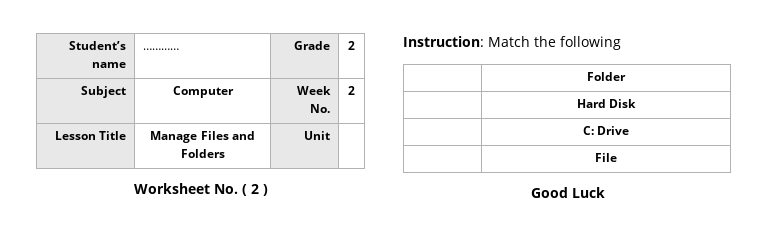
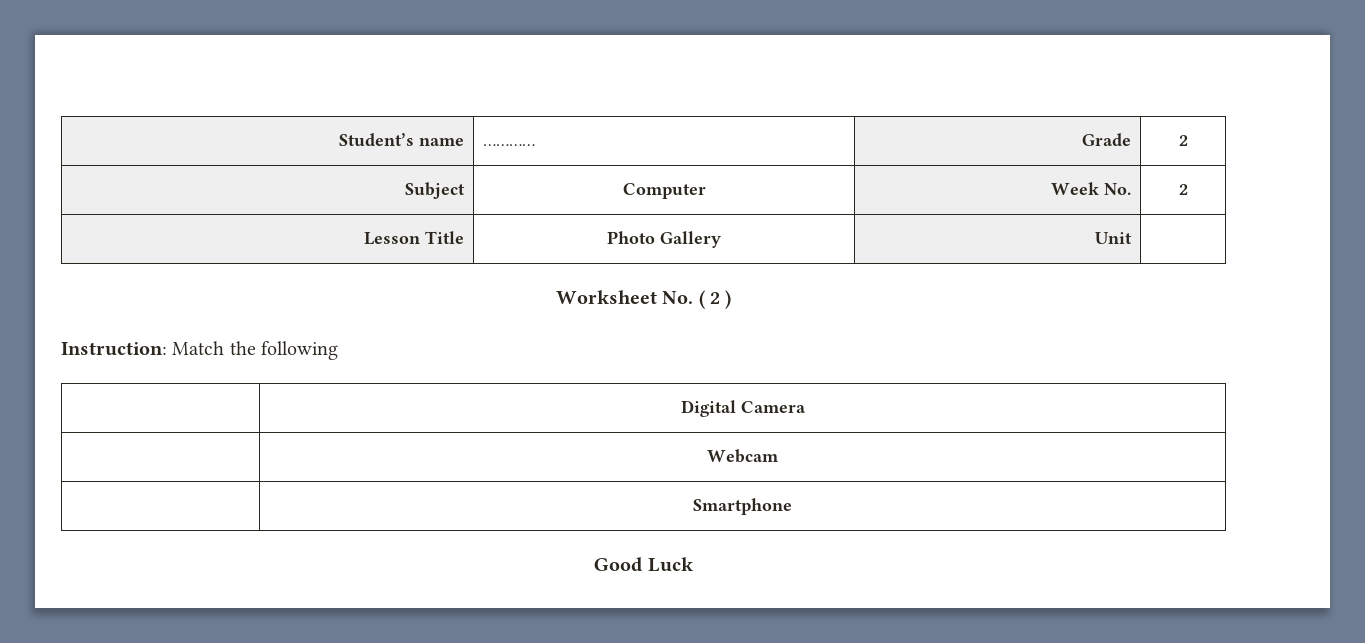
[150,131,255,143] [180,149,225,158] Manage Files and Folders -> [607,231,722,248] Photo Gallery
[587,72,626,81] [576,99,637,108] [582,126,630,135] [595,153,617,162] Folder // | Hard Disk // | C: Drive // | File -> [680,400,806,417] [707,449,780,463] [693,498,793,515] Digital Camera // | Webcam // | Smartphone

